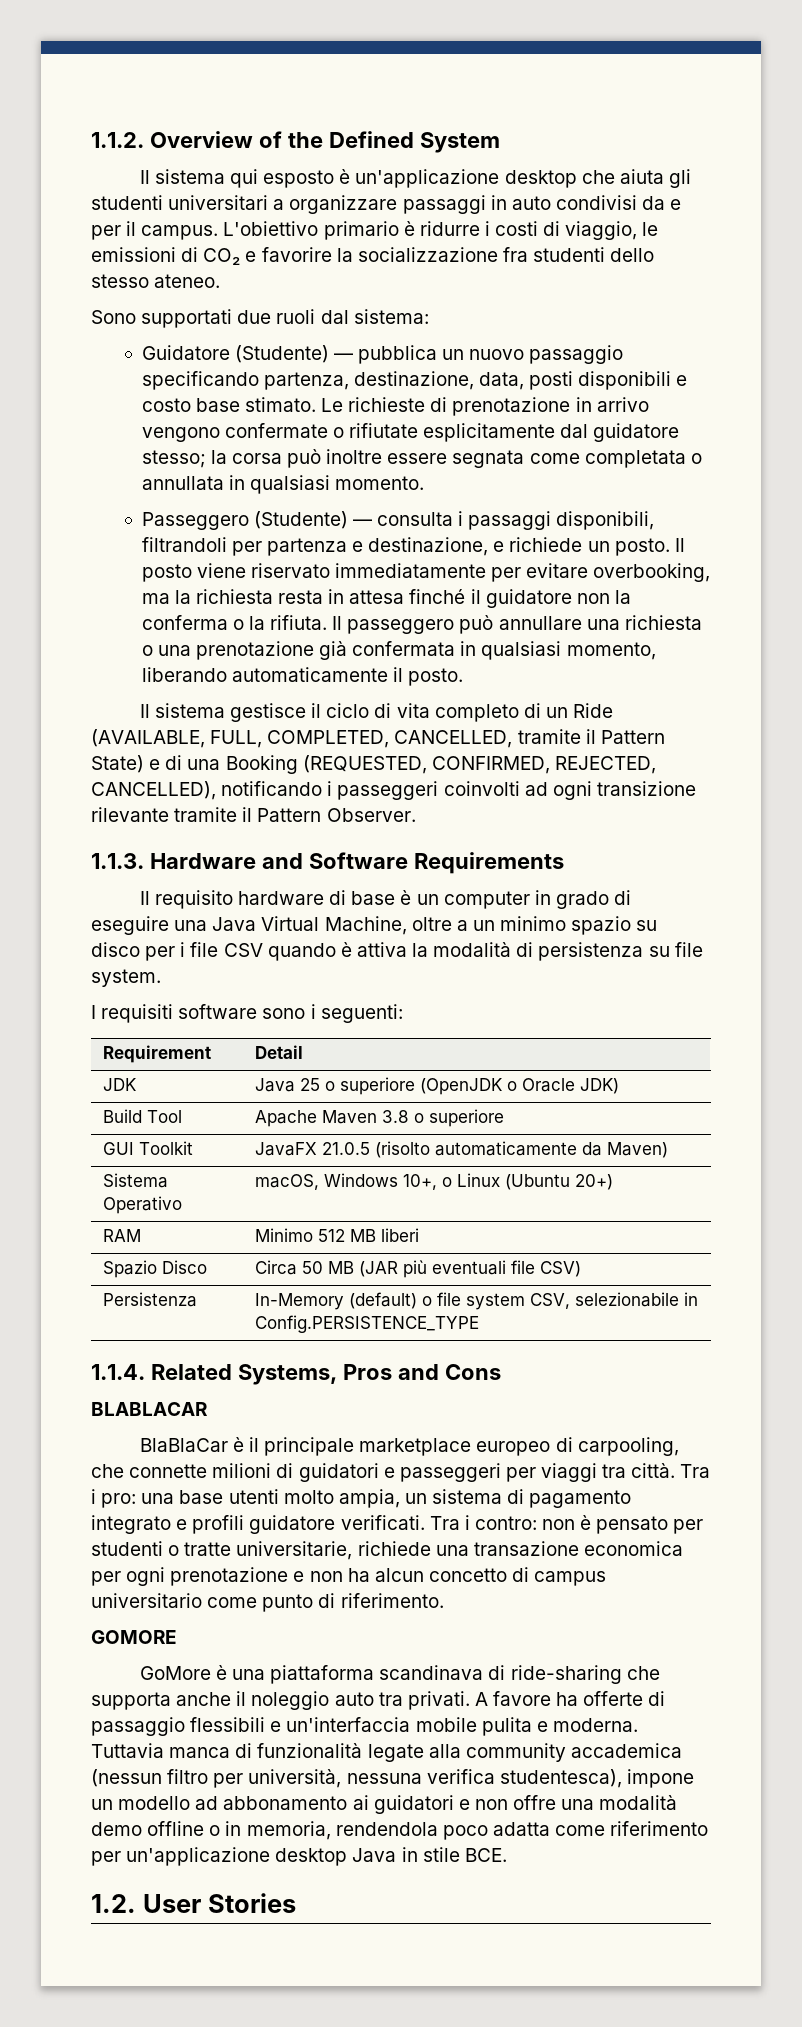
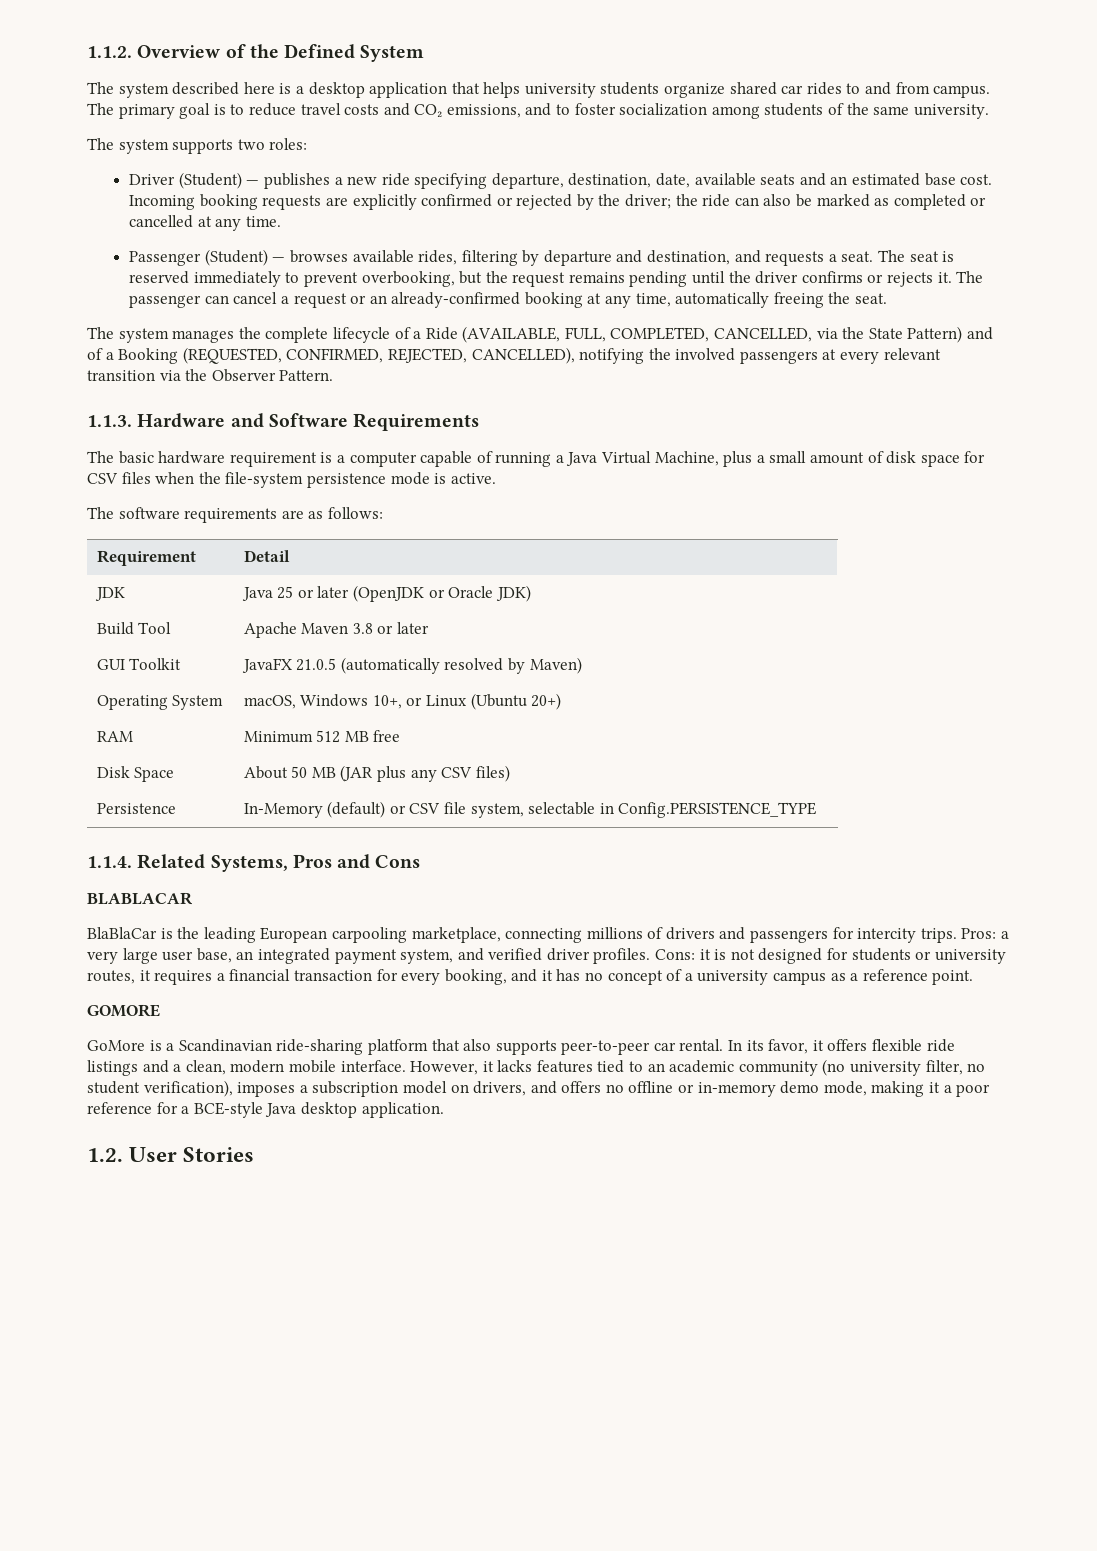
[139,169,691,188] [91,195,682,214] [91,221,659,240] [91,247,655,265] [91,274,221,288] [91,309,429,328] [141,345,624,364] [141,371,688,390] [141,397,649,416] [141,423,680,442] [141,449,702,468] [141,475,425,494] [141,511,655,530] [141,537,685,556] [141,563,711,582] [141,589,631,608] [141,615,702,634] [141,641,656,660] [141,667,464,686] [139,703,568,722] Il sistema qui esposto è un'applicazione desktop che aiuta gli studenti universitari a organizzare passaggi in auto condivisi da e per il campus. L'obiettivo primario è ridurre i costi di viaggio, le emissioni di CO₂ e favorire la socializzazione fra studenti dello stesso ateneo. // Sono supportati due ruoli dal sistema: // Guidatore (Studente) — pubblica un nuovo passaggio specificando partenza, destinazione, data, posti disponibili e costo base stimato. Le richieste di prenotazione in arrivo vengono confermate o rifiutate esplicitamente dal guidatore stesso; la corsa può inoltre essere segnata come completata o annullata in qualsiasi momento. // Passeggero (Studente) — consulta i passaggi disponibili, filtrandoli per partenza e destinazione, e richiede un posto. Il posto viene riservato immediatamente per evitare overbooking, ma la richiesta resta in attesa finché il guidatore non la conferma o la rifiuta. Il passeggero può annullare una richiesta o una prenotazione già confermata in qualsiasi momento, liberando automaticamente il posto. // Il sistema gestisce il ciclo di vita completo di un -> [87,82,991,98] [87,103,989,119] [87,138,308,154] [129,172,993,189] [129,194,987,210] [129,215,281,231] [129,249,955,266] [129,271,984,287] [129,292,888,308] [87,327,422,343] The system described here is a desktop application that helps university students organize shared car rides to and from campus. The primary goal is to reduce travel costs and CO₂ emissions, and to foster socialization among students of the same university. // The system supports two roles: // Driver (Student) — publishes a new ride specifying departure, destination, date, available seats and an estimated base cost. Incoming booking requests are explicitly confirmed or rejected by the driver; the ride can also be marked as completed or cancelled at any time. // Passenger (Student) — browses available rides, filtering by departure and destination, and requests a seat. The seat is reserved immediately to prevent overbooking, but the request remains pending until the driver confirms or rejects it. The passenger can cancel a request or an already-confirmed booking at any time, automatically freeing the seat. // The system manages the complete lifecycle of a
[517,729,665,744] [91,755,221,773] tramite il Pattern State) e di una -> [816,326,994,343] [87,348,114,360] via the State Pattern) and of a
[221,781,696,800] [91,807,416,822] notificando i passeggeri coinvolti ad ogni transizione rilevante tramite il Pattern Observer. -> [579,348,941,364] [87,369,334,382] notifying the involved passengers at every relevant transition via the Observer Pattern.
[139,890,632,909] [91,916,658,935] [91,942,703,961] [91,969,161,987] [91,1004,403,1023] Il requisito hardware di base è un computer in grado di eseguire una Java Virtual Machine, oltre a un minimo spazio su disco per i file CSV quando è attiva la modalità di persistenza su file system. // I requisiti software sono i seguenti: -> [87,451,986,467] [87,472,496,488] [87,507,383,523] The basic hardware requirement is a computer capable of running a Java Virtual Machine, plus a small amount of disk space for CSV files when the file-system persistence mode is active. // The software requirements are as follows:
[324,1077,517,1095] o superiore (OpenJDK o -> [297,585,445,602] or later (OpenJDK or
[413,1109,504,1127] o superiore -> [377,622,429,634] or later
[374,1141,602,1158] (risolto automaticamente da -> [340,657,525,674] (automatically resolved by
[102,1173,168,1188] [102,1196,182,1214] Sistema Operativo -> [96,695,224,710] Operating System
[441,1177,452,1187] o -> [406,697,423,706] or
[254,1228,313,1242] Minimo -> [243,731,313,743] Minimum
[380,1228,419,1242] [102,1260,207,1278] [254,1260,581,1278] [102,1292,197,1307] [254,1292,679,1310] liberi // Spazio Disco | Circa 50 MB (JAR più eventuali file CSV) // Persistenza | In-Memory (default) o file system CSV, selezionabile -> [373,730,401,742] [96,766,175,782] [243,765,510,782] [96,803,176,814] [243,801,596,818] free // Disk Space | About 50 MB (JAR plus any CSV files) // Persistence | In-Memory (default) or CSV file system, selectable
[232,1437,679,1456] [91,1463,711,1482] [91,1489,632,1508] [91,1515,704,1534] [91,1541,683,1560] [91,1567,607,1586] [91,1593,444,1612] [91,1630,177,1644] [139,1665,660,1684] [91,1691,666,1710] [91,1717,638,1736] [91,1743,682,1762] [91,1769,694,1788] [91,1795,678,1814] [91,1821,709,1840] [91,1847,507,1866] è il principale marketplace europeo di carpooling, che connette milioni di guidatori e passeggeri per viaggi tra città. Tra i pro: una base utenti molto ampia, un sistema di pagamento integrato e profili guidatore verificati. Tra i contro: non è pensato per studenti o tratte universitarie, richiede una transazione economica per ogni prenotazione e non ha alcun concetto di campus universitario come punto di riferimento. // GOMORE // GoMore è una piattaforma scandinava di ride-sharing che supporta anche il noleggio auto tra privati. A favore ha offerte di passaggio flessibili e un'interfaccia mobile pulita e moderna. Tuttavia manca di funzionalità legate alla community accademica (nessun filtro per università, nessuna verifica studentesca), impone un modello ad abbonamento ai guidatori e non offre una modalità demo offline o in memoria, rendendola poco adatta come riferimento per un'applicazione desktop Java in stile BCE. -> [160,927,1010,943] [87,948,1006,964] [87,969,974,985] [87,1004,160,1017] [87,1039,955,1055] [87,1059,986,1076] [87,1080,991,1097] [87,1102,444,1118] is the leading European carpooling marketplace, connecting millions of drivers and passengers for intercity trips. Pros: a very large user base, an integrated payment system, and verified driver profiles. Cons: it is not designed for students or university routes, it requires a financial transaction for every booking, and it has no concept of a university campus as a reference point. // GOMORE // GoMore is a Scandinavian ride-sharing platform that also supports peer-to-peer car rental. In its favor, it offers flexible ride listings and a clean, modern mobile interface. However, it lacks features tied to an academic community (no university filter, no student verification), imposes a subscription model on drivers, and offers no offline or in-memory demo mode, making it a poor reference for a BCE-style Java desktop application.

